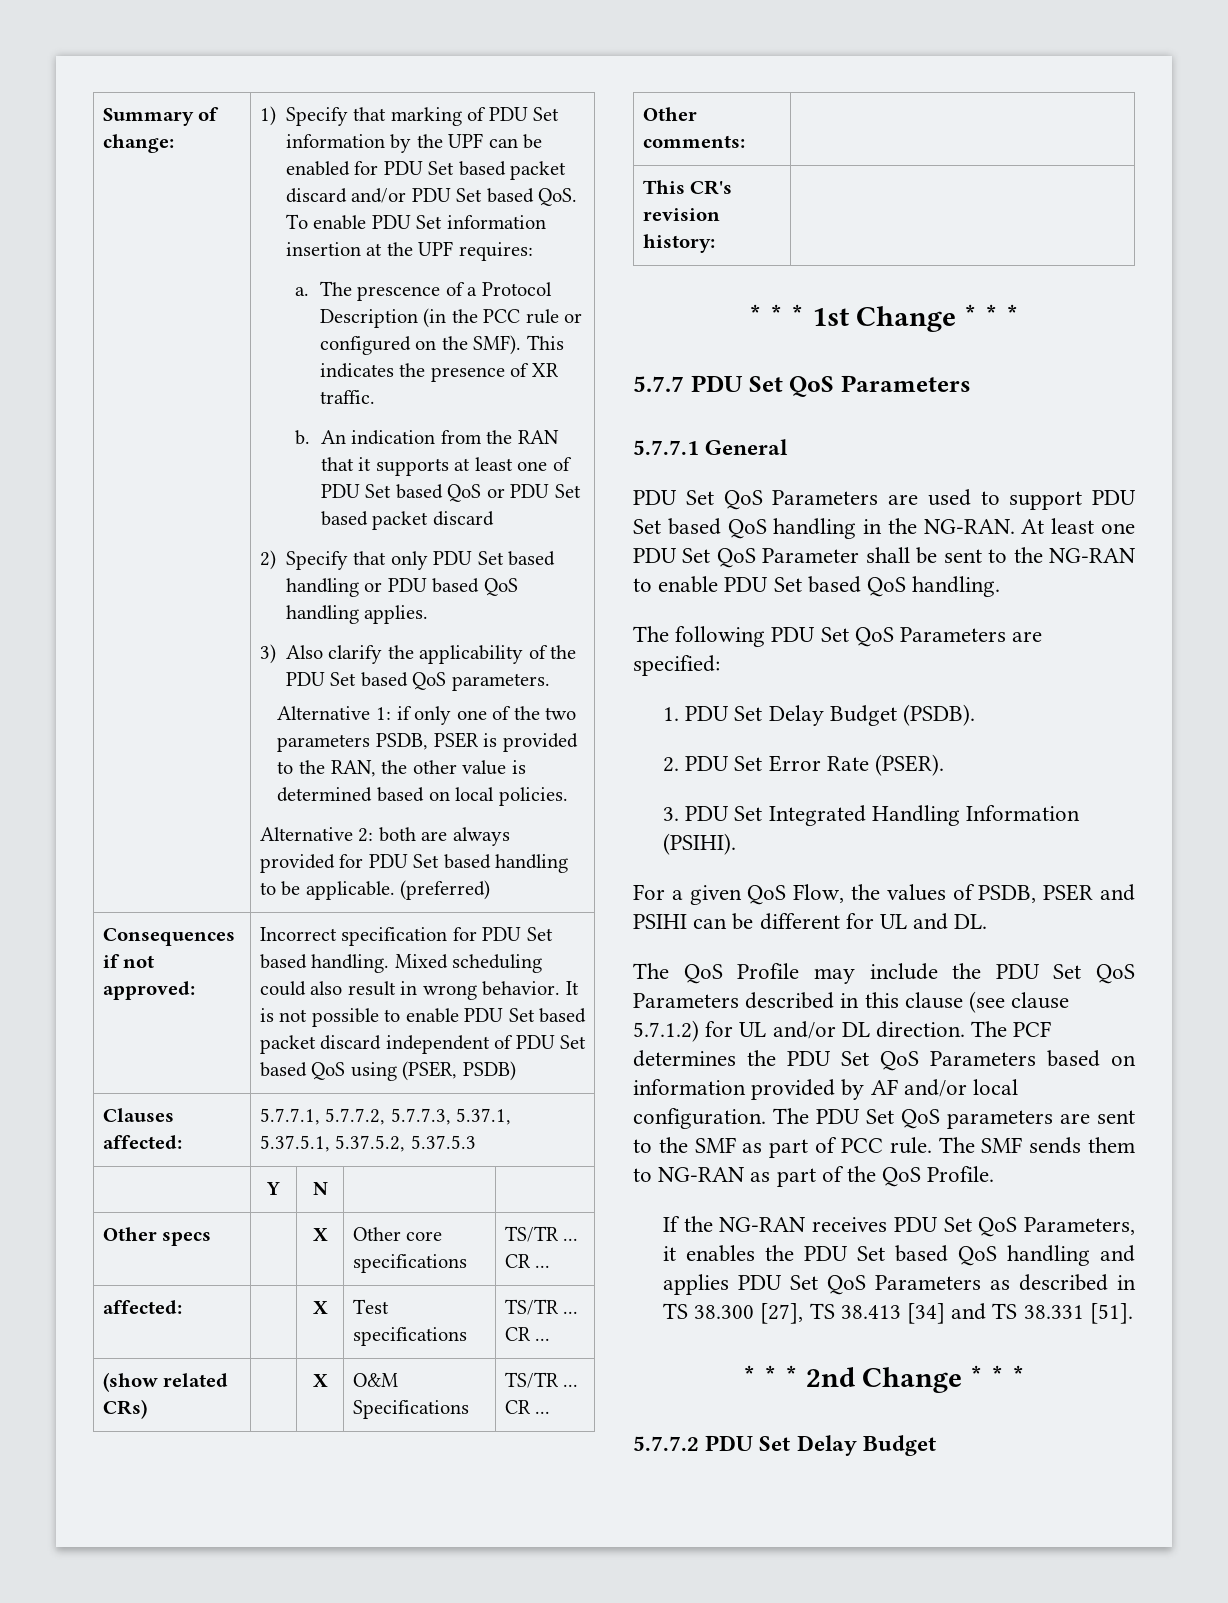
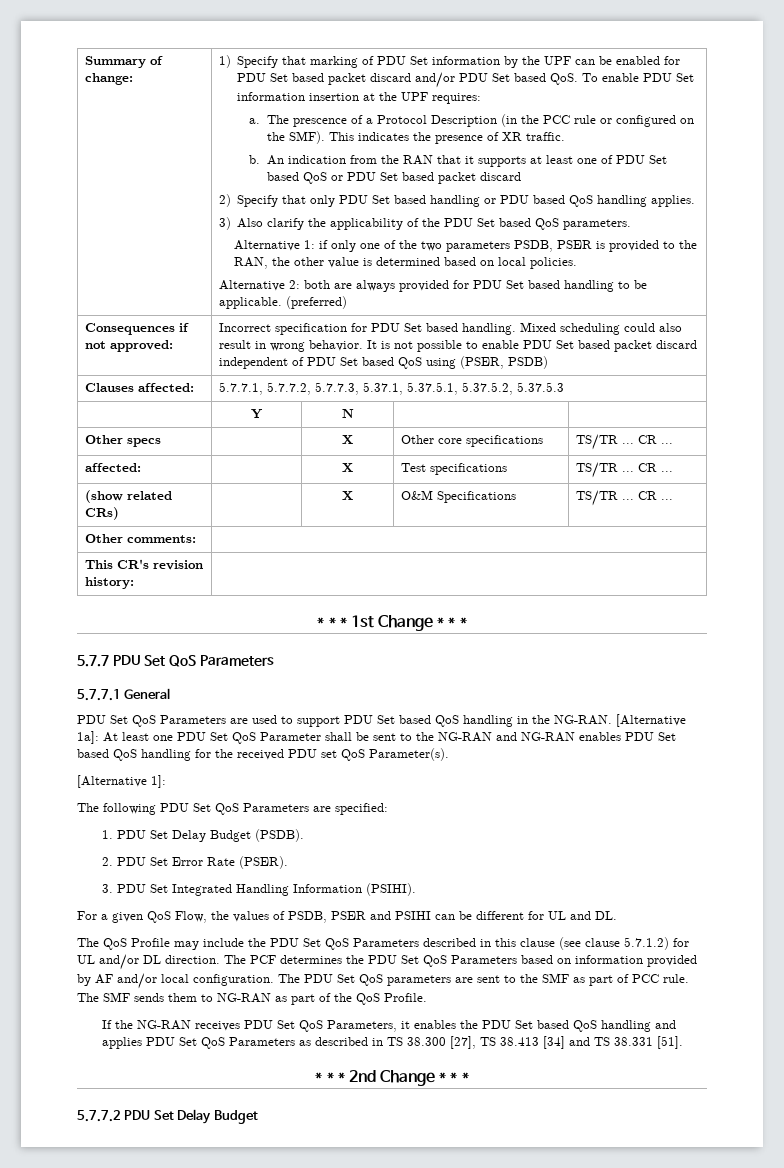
(1015, 526) none -> [616,714,686,727] [77,731,99,744] [Alternative 1a]:
[633,576,1001,597] to enable PDU Set based QoS handling. -> [496,732,676,742] [77,748,449,761] [77,775,166,788] and NG-RAN enables PDU Set based QoS handling for the received PDU set QoS Parameter(s). // [Alternative 1]:

